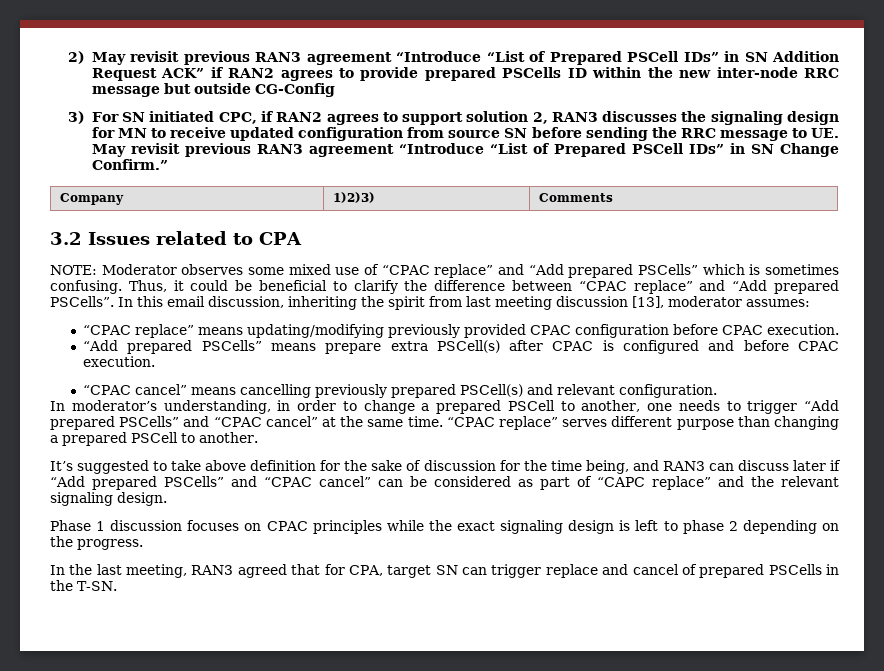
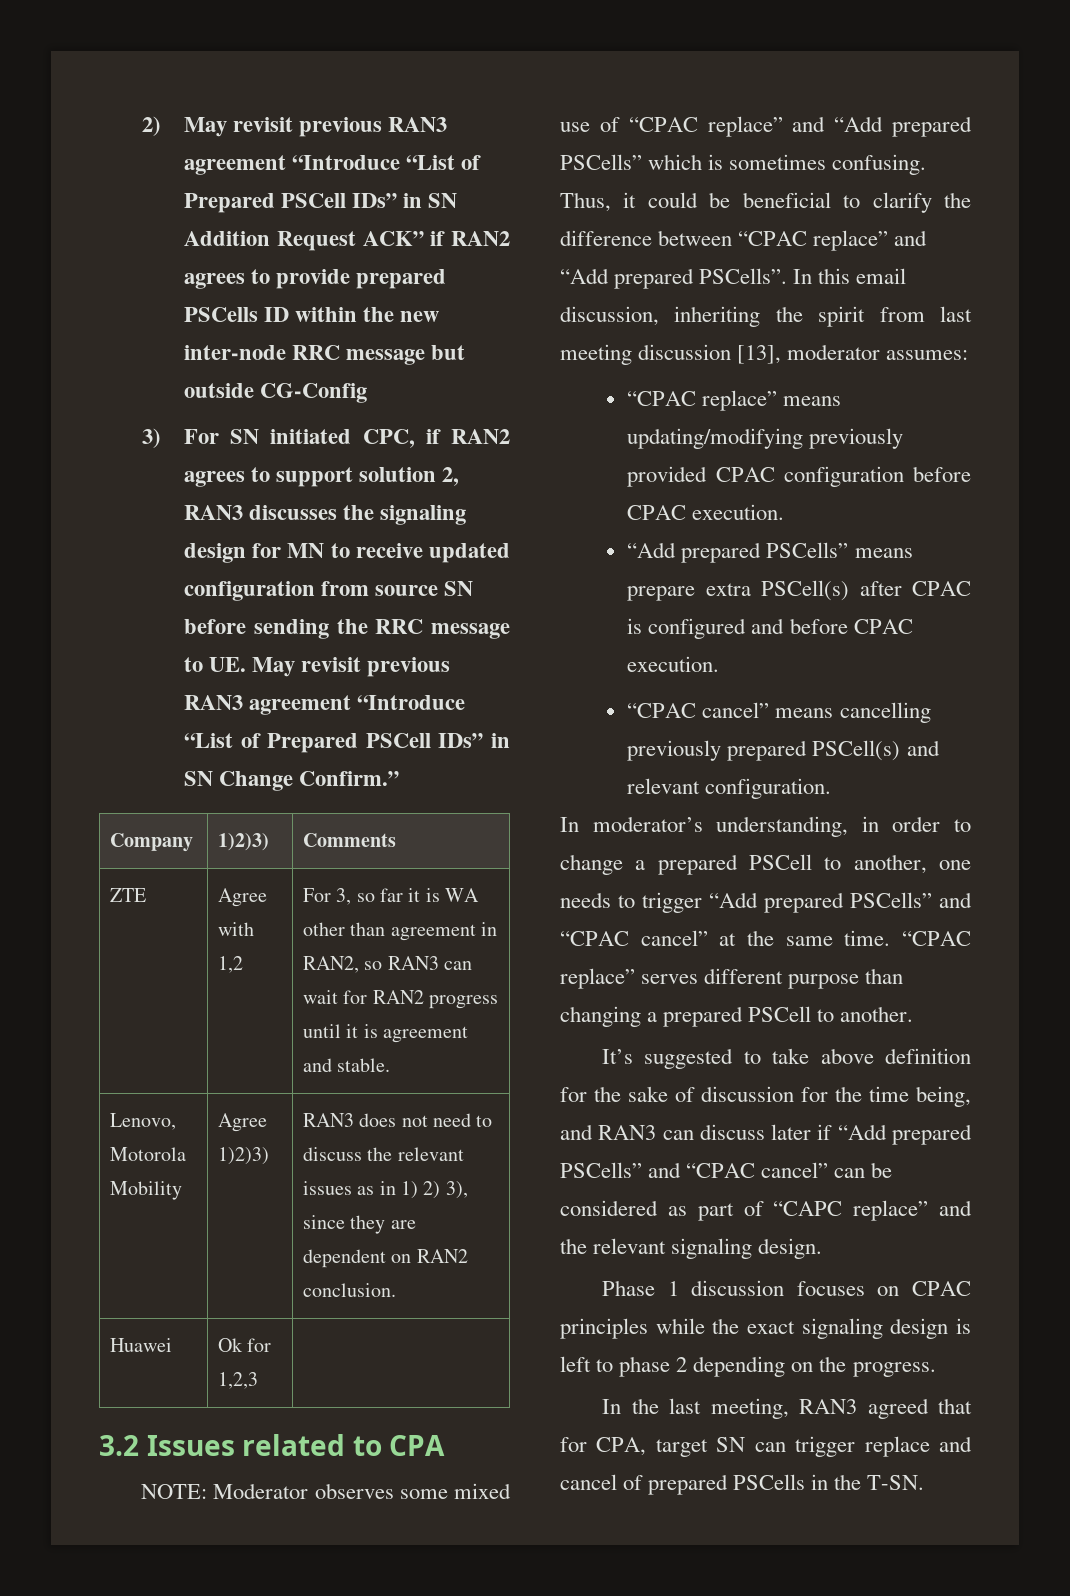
(614, 197) none -> [109,888,146,902] [217,888,267,907] [217,922,254,936] [217,956,243,973] [302,888,480,905] [302,922,497,941] [302,956,472,973] [302,990,498,1009] [302,1024,468,1043] [302,1058,391,1072] [109,1113,176,1130] [109,1147,186,1161] [109,1181,182,1200] [217,1113,267,1132] [217,1147,269,1165] [302,1113,493,1127] [302,1147,464,1161] [302,1181,468,1199] [302,1215,416,1234] [302,1249,468,1268] [302,1283,396,1297] [109,1338,172,1352] [217,1338,272,1352] [217,1372,258,1389] // ZTE | Agree with 1,2 | For 3, so far it is WA other than agreement in RAN2, so RAN3 can wait for RAN2 progress until it is agreement and stable. // Lenovo, Motorola Mobility | Agree 1)2)3) | RAN3 does not need to discuss the relevant issues as in 1) 2) 3), since they are dependent on RAN2 conclusion. // Huawei | Ok for 1,2,3 |

